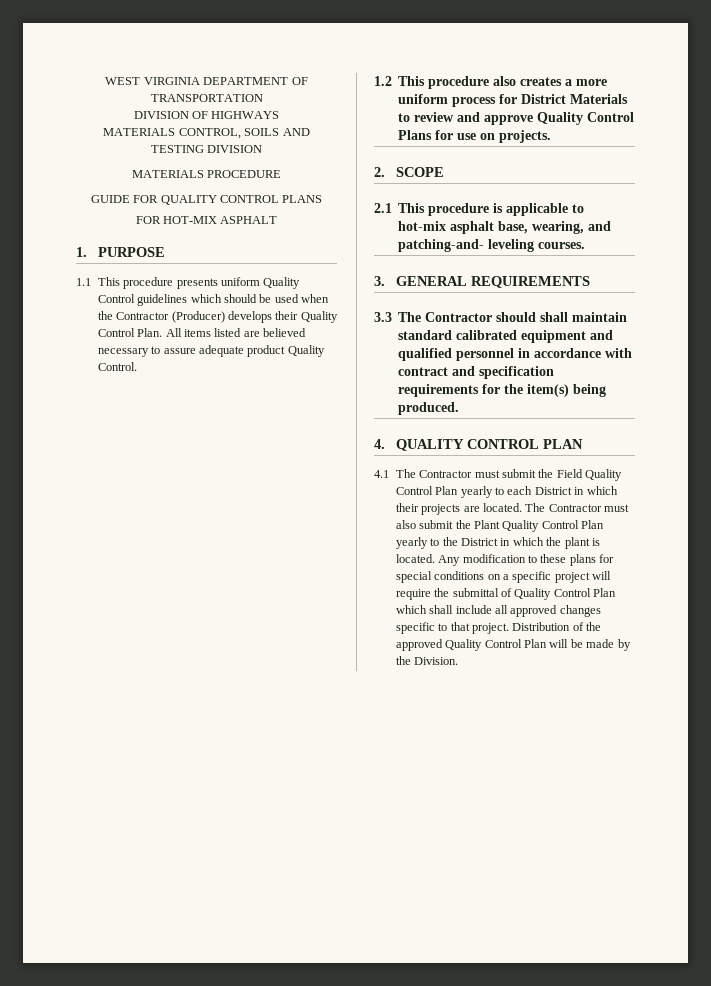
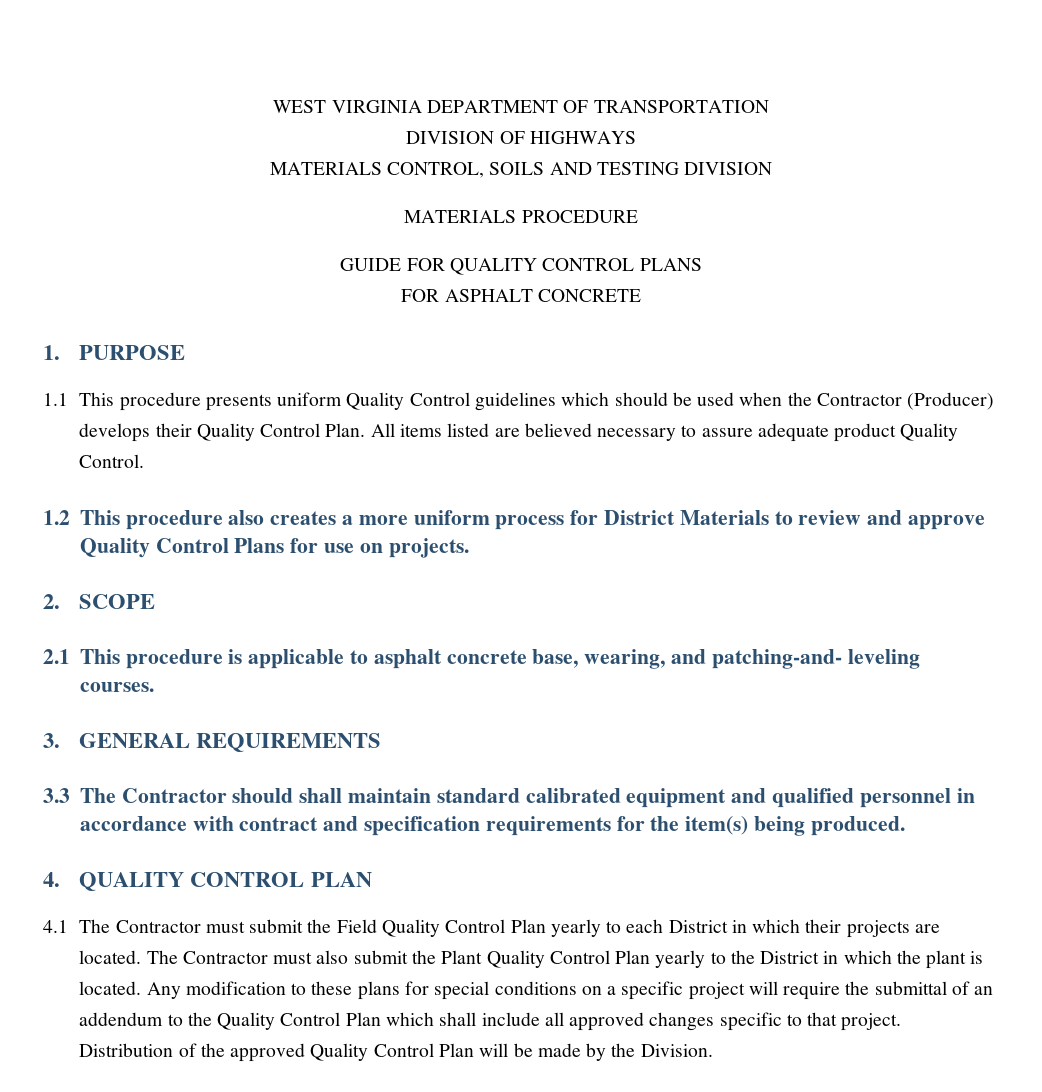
[163,216,217,224] HOT-MIX -> (440, 295) none
(278, 220) none -> [537,289,641,302] CONCRETE
[398,221,495,234] hot-mix asphalt -> [373,649,527,669] asphalt concrete
(513, 592) none -> [974,986,994,995] [79,1012,212,1026] an addendum to the

